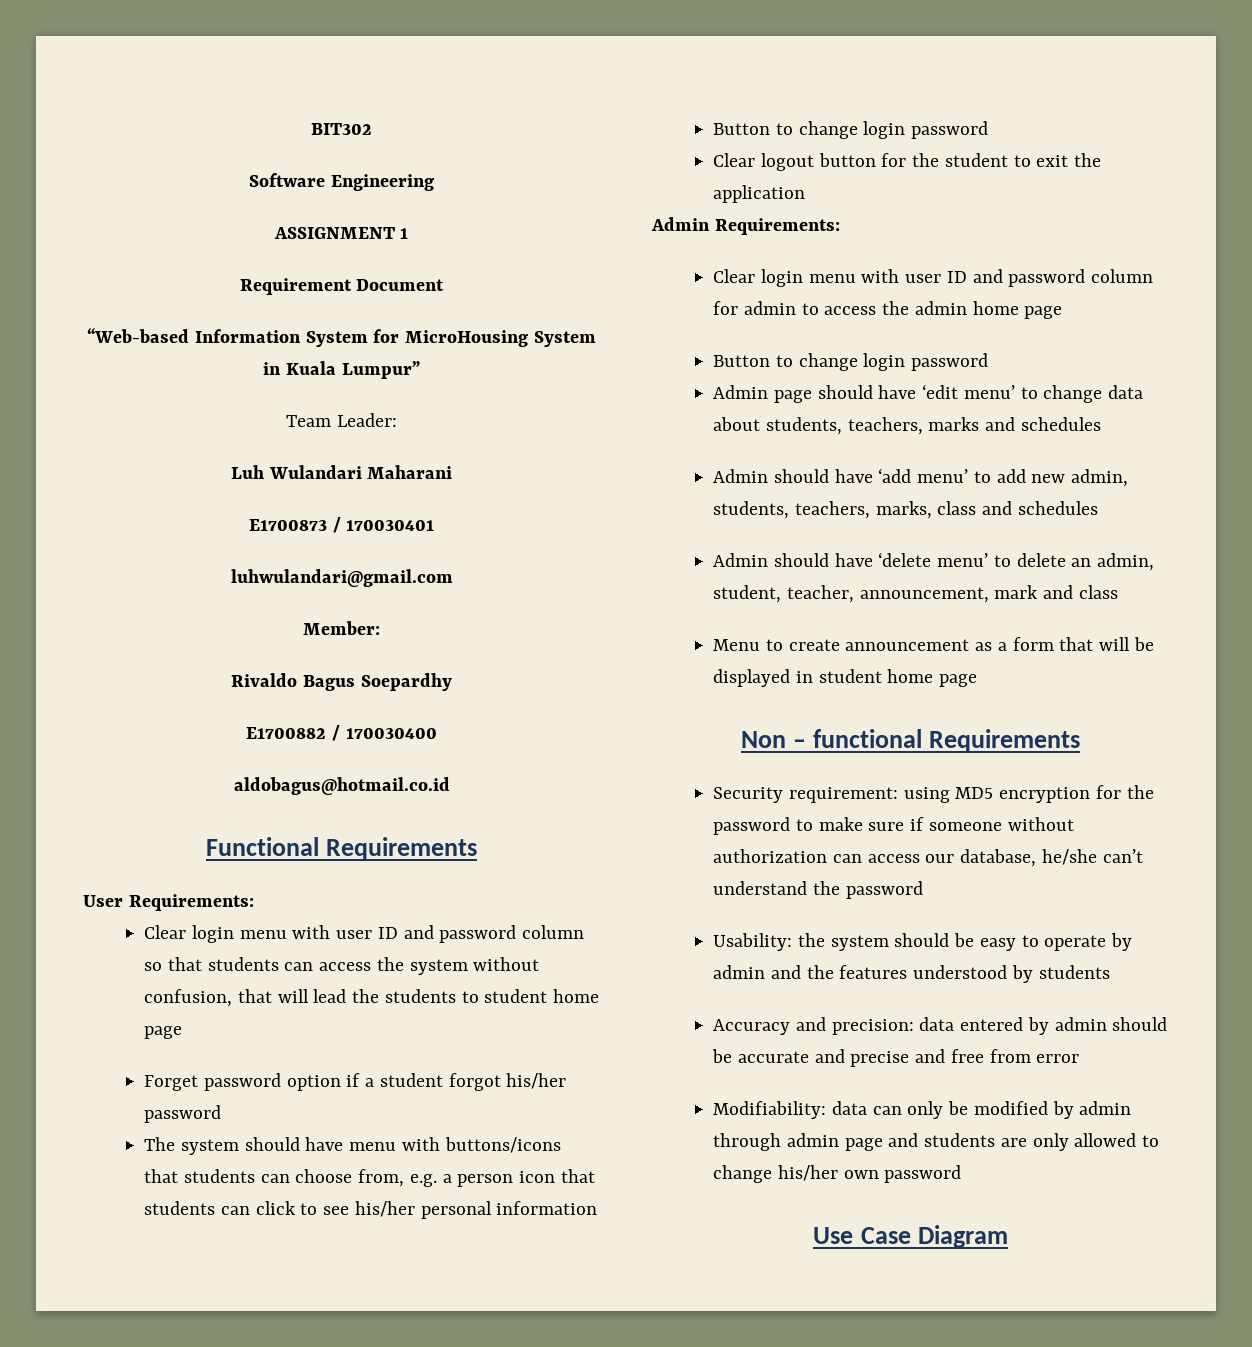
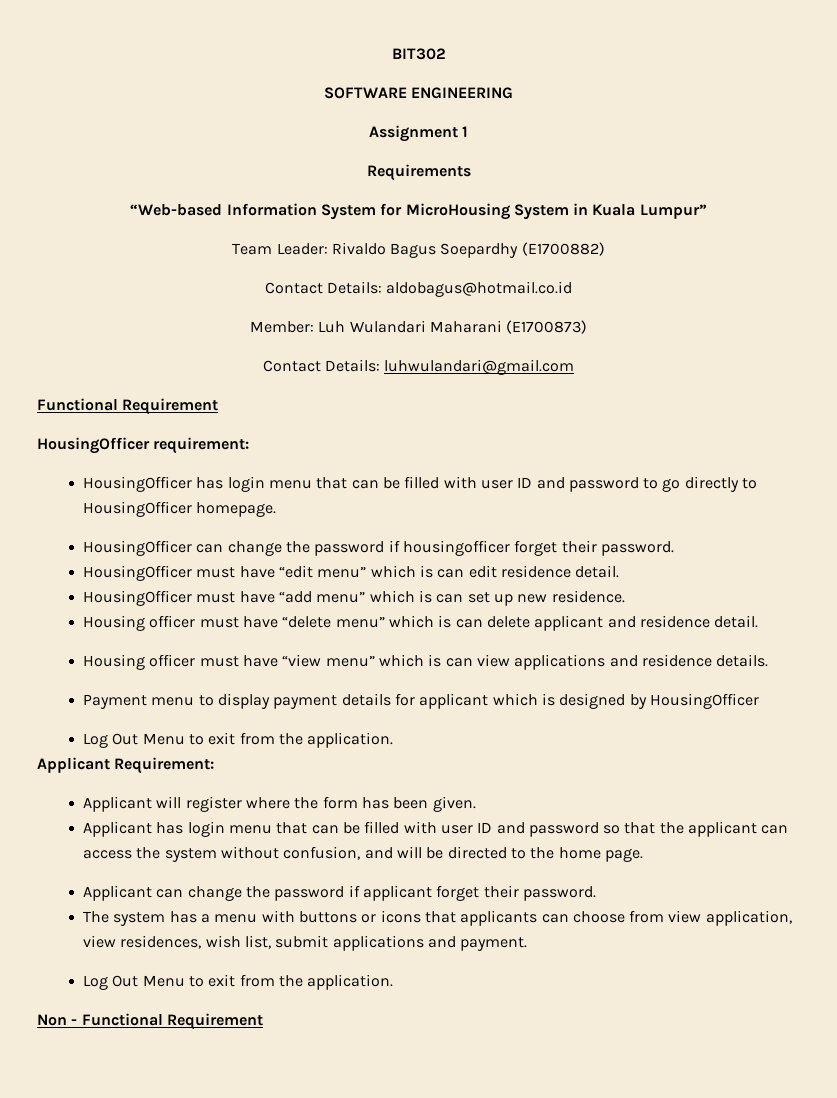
[249,173,434,191] [273,227,395,239] Software Engineering // ASSIGNMENT -> [323,87,514,99] [368,125,458,142] SOFTWARE ENGINEERING // Assignment
[239,278,445,295] Requirement Document -> [366,164,471,181] Requirements
[230,465,453,479] [248,517,435,533] [230,569,453,587] [303,621,380,635] [231,673,452,691] [246,725,437,741] [233,777,450,795] [205,837,478,860] [83,894,254,911] [144,925,584,943] [144,957,279,971] // Luh Wulandari Maharani // E1700873 / 170030401 // luhwulandari@gmail.com // Member: // Rivaldo Bagus Soepardhy // E1700882 / 170030400 // aldobagus@hotmail.co.id // Functional Requirements // User Requirements: // Clear login menu with user ID and password column so that students -> [331,242,605,258] [264,281,573,297] [249,320,588,334] [262,359,575,375] [37,398,219,415] [37,437,250,454] [83,476,758,492] [83,501,277,517] [83,540,674,556] [83,565,620,581] [83,590,625,606] [83,615,759,631] [83,654,769,670] [83,693,759,709] [83,732,394,748] [37,757,215,774] [83,796,476,812] [83,821,758,837] Rivaldo Bagus Soepardhy (E1700882) // Contact Details: aldobagus@hotmail.co.id // Member: Luh Wulandari Maharani (E1700873) // Contact Details: luhwulandari@gmail.com // Functional Requirement // HousingOfficer requirement: // HousingOfficer has login menu that can be filled with user ID and password to go directly to HousingOfficer homepage. // HousingOfficer can change the password if housingofficer forget their password. // HousingOfficer must have “edit menu” which is can edit residence detail. // HousingOfficer must have “add menu” which is can set up new residence. // Housing officer must have “delete menu” which is can delete applicant and residence detail. // Housing officer must have “view menu” which is can view applications and residence details. // Payment menu to display payment details for applicant which is designed by HousingOfficer // Log Out Menu to exit from the application. // Applicant Requirement: // Applicant will register where the form has been given. // Applicant has login menu that can be filled with user ID and password so that the applicant
[238,989,599,1003] [144,1026,183,1039] [144,1073,567,1091] [144,1105,222,1123] [144,1137,561,1155] [144,1169,595,1187] [144,1201,598,1219] [713,121,989,139] [713,153,1101,171] [713,185,806,203] [651,217,840,235] [713,269,1153,287] [713,301,1063,319] [713,353,989,371] [713,384,1143,403] [713,417,1101,435] [713,468,1128,487] [713,501,1098,519] [713,552,1154,571] [713,585,1118,603] [713,637,1154,651] [713,669,978,687] [740,729,1081,752] [713,785,1154,803] [713,817,1074,835] [713,849,1143,867] [713,881,923,899] [713,933,1132,951] [713,965,1110,983] [713,1017,1168,1035] [712,1049,1080,1067] [713,1101,1132,1119] [713,1133,1159,1151] [713,1165,962,1183] [813,1225,1008,1248] that will lead the students to student home page // Forget password option if a student forgot his/her password // The system should have menu with buttons/icons that students can choose from, e.g. a person icon that students can click to see his/her personal information // Button to change login password // Clear logout button for the student to exit the application // Admin Requirements: // Clear login menu with user ID and password column for admin to access the admin home page // Button to change login password // Admin page should have ‘edit menu’ to change data about students, teachers, marks and schedules // Admin should have ‘add menu’ to add new admin, students, teachers, marks, class and schedules // Admin should have ‘delete menu’ to delete an admin, student, teacher, announcement, mark and class // Menu to create announcement as a form that will be displayed in student home page // Non – functional Requirements // Security requirement: using MD5 encryption for the password to make sure if someone without authorization can access our database, he/she can’t understand the password // Usability: the system should be easy to operate by admin and the features understood by students // Accuracy and precision: data entered by admin should be accurate and precise and free from error // Modifiability: data can only be modified by admin through admin page and students are only allowed to change his/her own password // Use Case Diagram -> [364,846,643,862] [83,885,596,901] [83,910,792,926] [83,935,528,951] [83,974,394,990] [37,1013,263,1030] and will be directed to the home page. // Applicant can change the password if applicant forget their password. // The system has a menu with buttons or icons that applicants can choose from view application, view residences, wish list, submit applications and payment. // Log Out Menu to exit from the application. // Non - Functional Requirement

